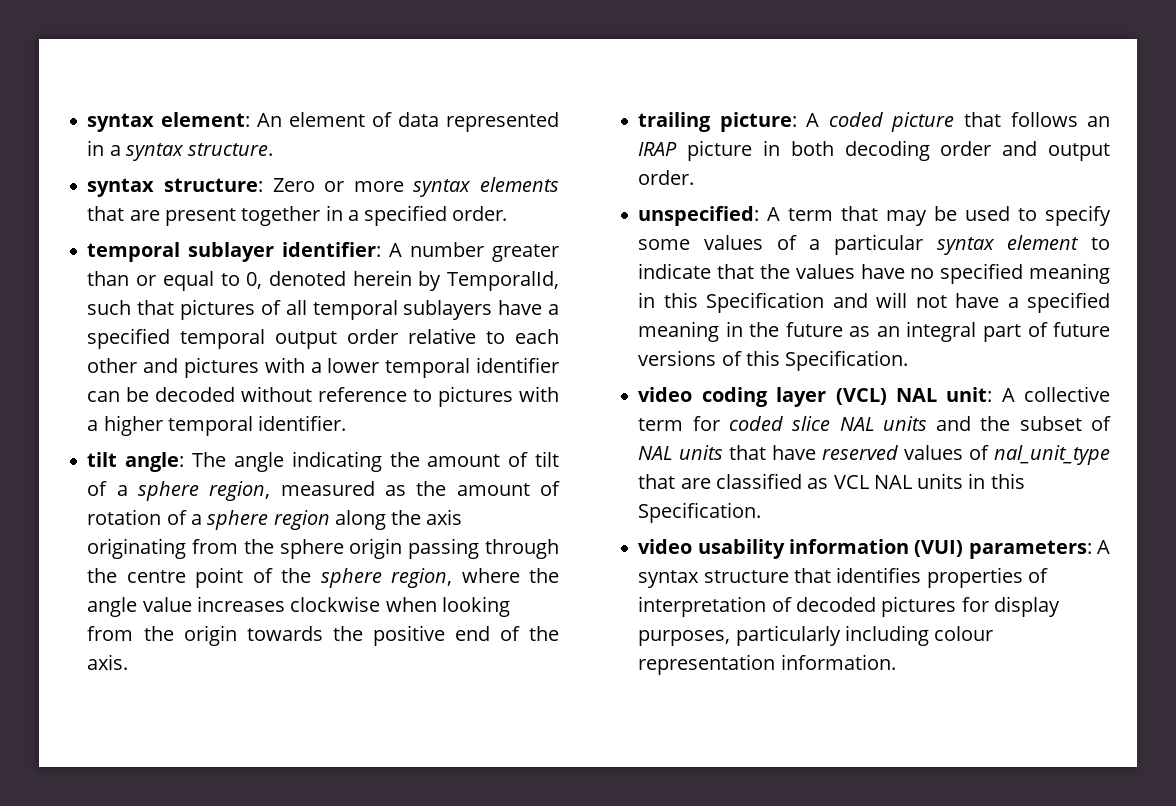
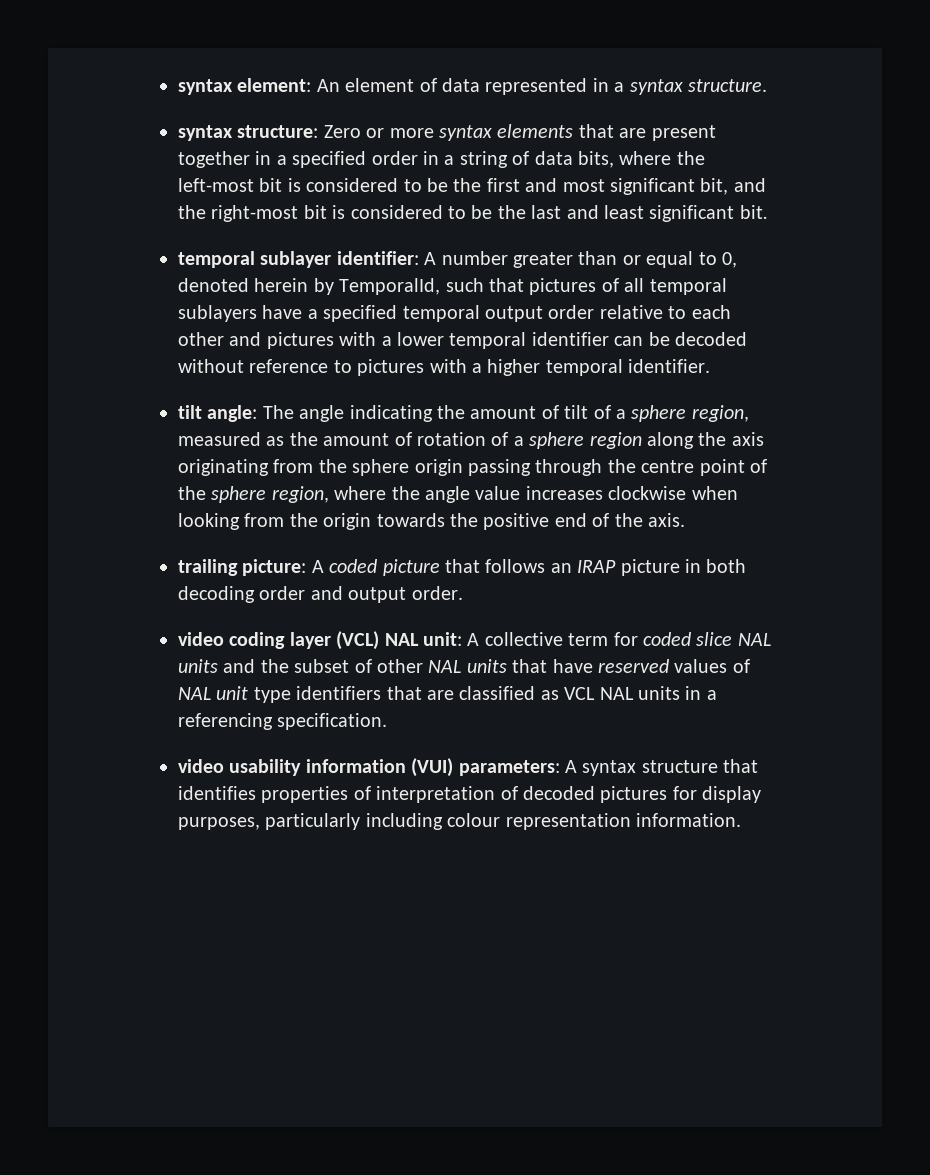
[452,206,509,221] order. -> [371,151,705,168] [178,178,766,195] [178,205,768,222] order in a string of data bits, where the left-most bit is considered to be the first and most significant bit, and the right-most bit is considered to be the last and least significant bit.
[638,205,1111,226] [638,234,1110,255] [638,263,1110,284] [638,292,1110,313] [638,321,1110,342] [638,350,909,371] // unspecified: A term that may be used to specify some values of a particular syntax element to indicate that the values have no specified meaning in this Specification and will not have a specified meaning in the future as an integral part of future versions of this Specification. -> (463, 593) none
(1111, 423) none -> [377,659,423,673] other
[994,445,1110,465] nal_unit_type -> [178,686,382,703] NAL unit type identifiers
[990,473,1025,489] [638,502,762,523] this Specification. -> [706,690,717,700] [178,713,388,730] a referencing specification.

